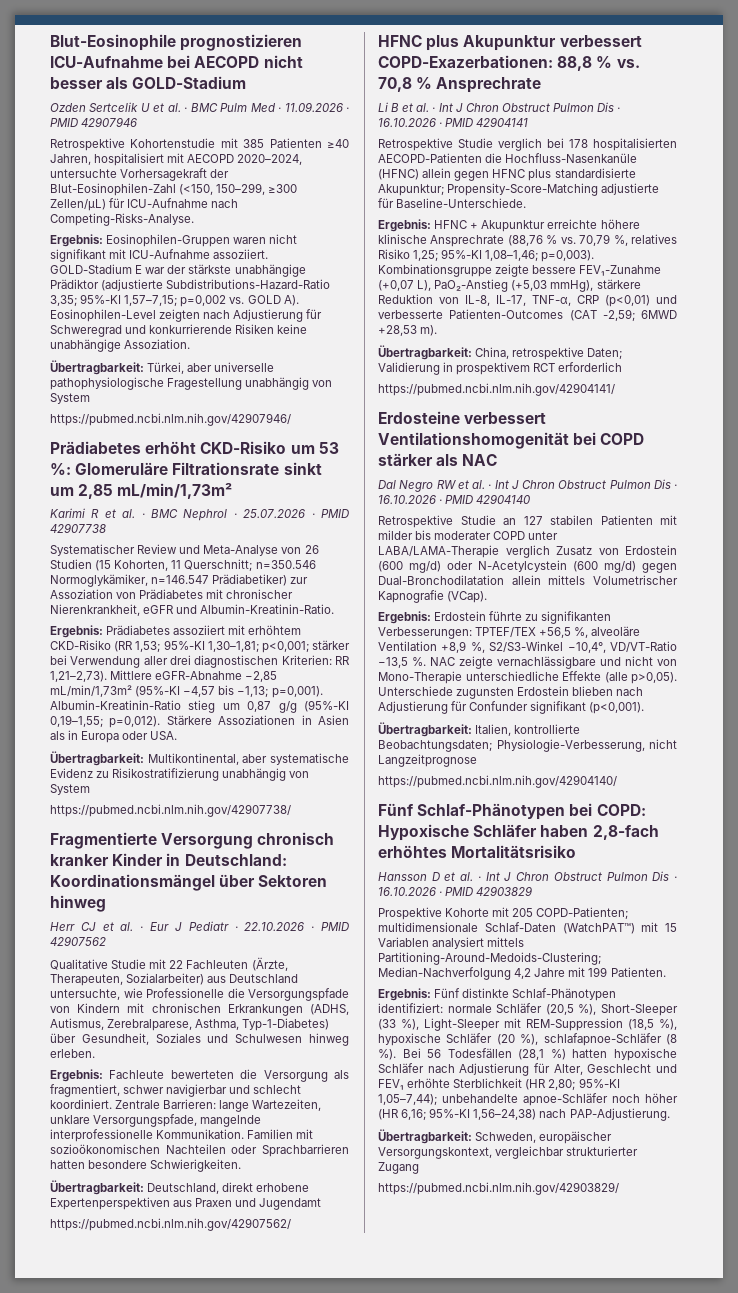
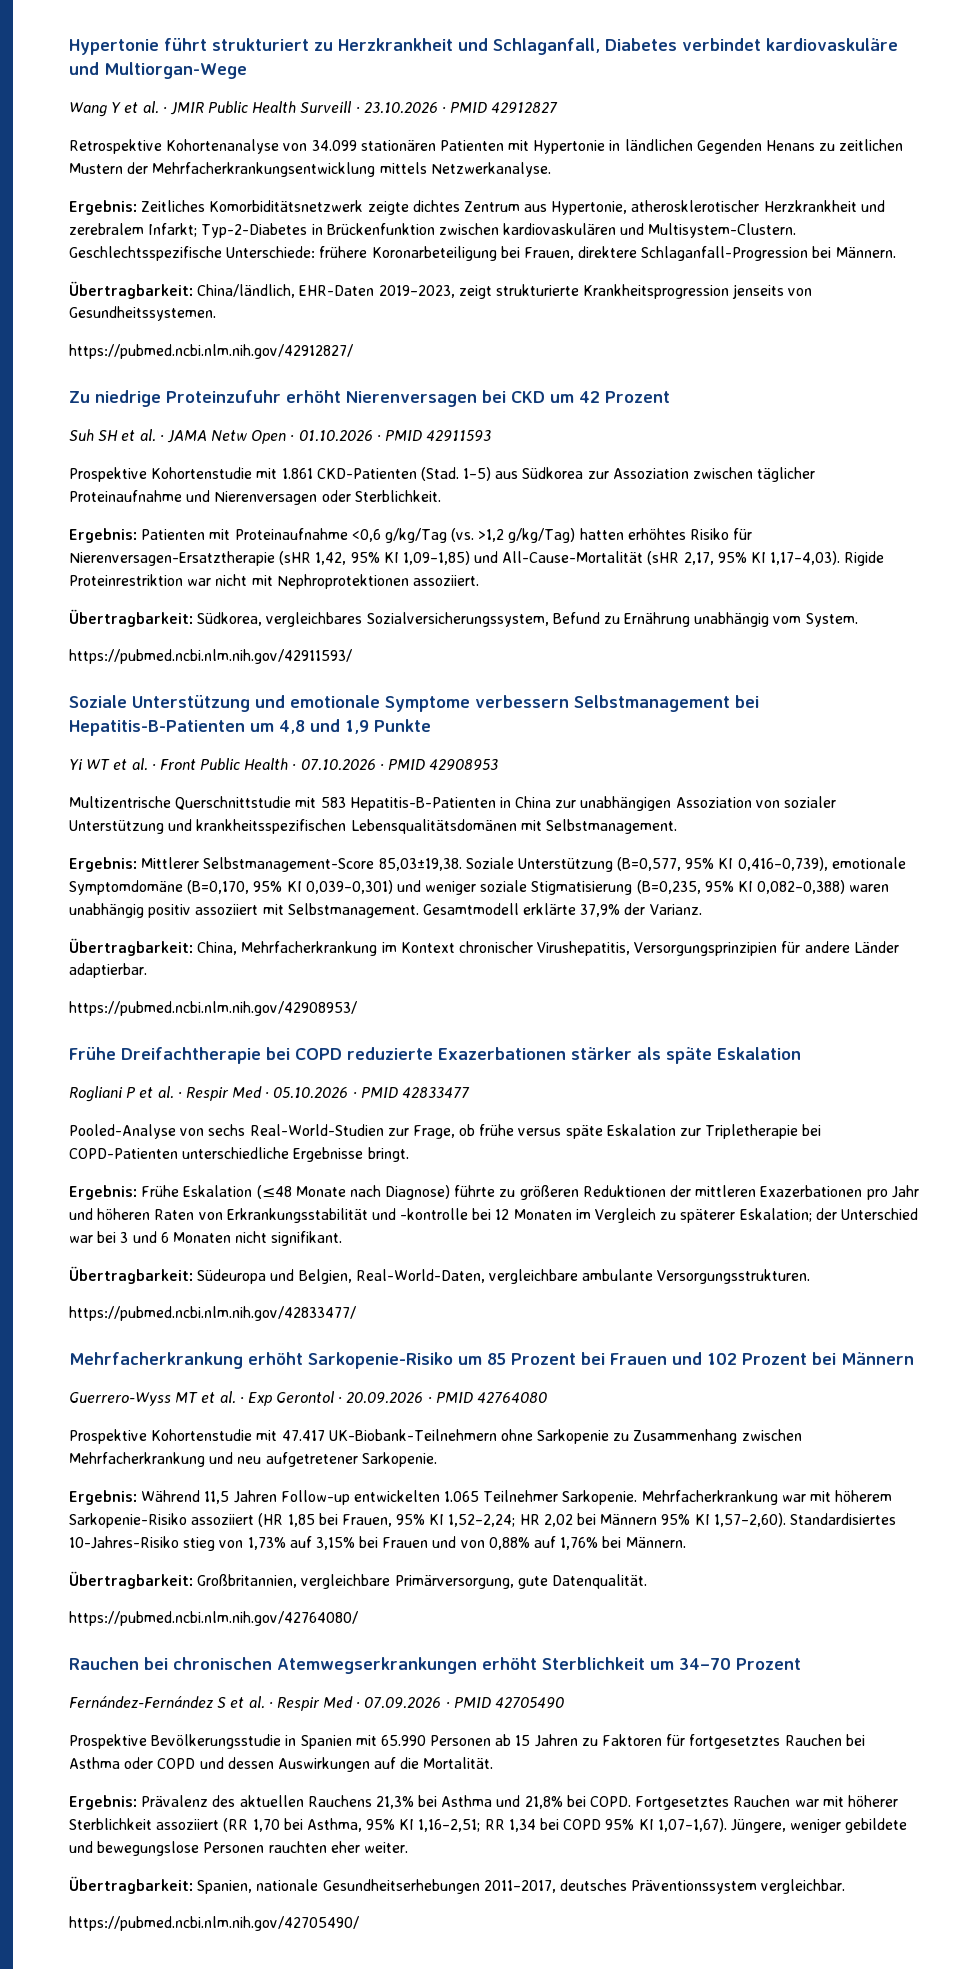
[50,34,303,51] [50,55,303,68] [50,76,247,89] [50,102,349,112] [50,117,138,127] [50,138,349,151] [50,153,303,166] [50,168,230,181] [50,183,298,196] [50,198,239,211] [50,213,194,226] [50,234,298,247] [50,249,269,262] [50,264,306,277] [50,279,331,291] [50,294,299,307] [50,309,323,322] [50,324,308,337] [50,339,191,352] [50,360,275,375] [50,377,333,390] [50,393,90,404] [50,413,291,426] [50,441,339,454] [50,462,322,475] [50,482,233,499] [50,508,350,521] [50,523,106,533] [50,544,319,556] [50,559,316,572] [50,574,309,587] [50,589,294,599] [50,604,335,616] [50,625,302,638] [50,640,350,653] [50,655,350,668] [50,670,278,682] [50,685,323,698] [50,700,349,713] [50,715,349,728] [50,730,178,743] [50,751,349,766] [50,768,310,781] [50,784,90,795] [50,804,291,817] [50,832,335,849] [50,853,287,866] [50,874,328,891] [50,895,106,912] [50,921,350,931] [50,936,106,946] [50,957,288,971] [50,973,299,986] [50,988,349,1001] [50,1003,349,1016] [50,1018,330,1031] [50,1033,349,1046] [50,1049,95,1058] [50,1069,349,1082] [50,1084,302,1097] [50,1099,322,1112] [50,1114,262,1127] [50,1129,314,1142] [50,1144,349,1157] [50,1159,242,1172] [50,1180,310,1195] [50,1197,322,1210] [50,1218,291,1231] [378,35,642,51] [378,55,640,71] [378,77,542,93] [378,102,621,112] [378,117,529,127] [378,138,677,151] [378,153,638,163] [378,168,636,181] [378,183,660,196] [378,198,527,208] [378,219,640,232] [378,234,677,247] [378,249,595,262] [378,264,662,277] [378,279,641,292] [378,294,677,307] [378,309,677,322] [378,325,438,336] [378,345,623,360] [378,362,623,375] [378,383,615,396] [378,411,547,424] [378,432,645,449] [378,453,498,466] [378,479,677,492] [378,494,532,504] [378,515,677,528] [378,530,559,540] [378,545,677,558] [378,560,677,573] [378,575,678,585] [378,590,488,603] [378,611,612,624] [378,626,641,639] [378,641,677,653] [378,656,677,669] [378,671,677,684] [378,686,644,699] [378,701,645,714] [378,722,581,737] [378,739,677,752] [378,754,477,767] [378,775,617,788] [378,803,646,820] [378,824,659,841] [378,845,577,858] [378,871,677,881] [378,886,534,896] [378,907,629,920] [378,922,677,934] [378,937,525,949] [378,952,601,965] [378,967,666,980] [378,988,617,1001] [378,1003,678,1016] [378,1018,677,1031] [378,1033,677,1046] [378,1048,677,1061] [378,1063,677,1076] [378,1078,620,1091] [378,1093,678,1106] [378,1108,670,1121] [378,1129,613,1144] [378,1146,639,1159] [378,1162,419,1174] [378,1182,619,1195] Blut-Eosinophile prognostizieren ICU-Aufnahme bei AECOPD nicht besser als GOLD-Stadium // Ozden Sertcelik U et al. · BMC Pulm Med · 11.09.2026 · PMID 42907946 // Retrospektive Kohortenstudie mit 385 Patienten ≥40 Jahren, hospitalisiert mit AECOPD 2020–2024, untersuchte Vorhersagekraft der Blut-Eosinophilen-Zahl (<150, 150–299, ≥300 Zellen/µL) für ICU-Aufnahme nach Competing-Risks-Analyse. // Ergebnis: Eosinophilen-Gruppen waren nicht signifikant mit ICU-Aufnahme assoziiert. GOLD-Stadium E war der stärkste unabhängige Prädiktor (adjustierte Subdistributions-Hazard-Ratio 3,35; 95%-KI 1,57–7,15; p=0,002 vs. GOLD A). Eosinophilen-Level zeigten nach Adjustierung für Schweregrad und konkurrierende Risiken keine unabhängige Assoziation. // Übertragbarkeit: Türkei, aber universelle pathophysiologische Fragestellung unabhängig von System // https://pubmed.ncbi.nlm.nih.gov/42907946/ // Prädiabetes erhöht CKD-Risiko um 53 %: Glomeruläre Filtrationsrate sinkt um 2,85 mL/min/1,73m² // Karimi R et al. · BMC Nephrol · 25.07.2026 · PMID 42907738 // Systematischer Review und Meta-Analyse von 26 Studien (15 Kohorten, 11 Querschnitt; n=350.546 Normoglykämiker, n=146.547 Prädiabetiker) zur Assoziation von Prädiabetes mit chronischer Nierenkrankheit, eGFR und Albumin-Kreatinin-Ratio. // Ergebnis: Prädiabetes assoziiert mit erhöhtem CKD-Risiko (RR 1,53; 95%-KI 1,30–1,81; p<0,001; stärker bei Verwendung aller drei diagnostischen Kriterien: RR 1,21–2,73). Mittlere eGFR-Abnahme −2,85 mL/min/1,73m² (95%-KI −4,57 bis −1,13; p=0,001). Albumin-Kreatinin-Ratio stieg um 0,87 g/g (95%-KI 0,19–1,55; p=0,012). Stärkere Assoziationen in Asien als in Europa oder USA. // Übertragbarkeit: Multikontinental, aber systematische Evidenz zu Risikostratifizierung unabhängig von System // https://pubmed.ncbi.nlm.nih.gov/42907738/ // Fragmentierte Versorgung chronisch kranker Kinder in Deutschland: Koordinationsmängel über Sektoren hinweg // Herr CJ et al. · Eur J Pediatr · 22.10.2026 · PMID 42907562 // Qualitative Studie mit 22 Fachleuten (Ärzte, Therapeuten, Sozialarbeiter) aus Deutschland untersuchte, wie Professionelle die Versorgungspfade von Kindern mit chronischen Erkrankungen (ADHS, Autismus, Zerebralparese, Asthma, Typ-1-Diabetes) über Gesundheit, Soziales und Schulwesen hinweg erleben. // Ergebnis: Fachleute bewerteten die Versorgung als fragmentiert, schwer navigierbar und schlecht koordiniert. Zentrale Barrieren: lange Wartezeiten, unklare Versorgungspfade, mangelnde interprofessionelle Kommunikation. Familien mit sozioökonomischen Nachteilen oder Sprachbarrieren hatten besondere Schwierigkeiten. // Übertragbarkeit: Deutschland, direkt erhobene Expertenperspektiven aus Praxen und Jugendamt // https://pubmed.ncbi.nlm.nih.gov/42907562/ // HFNC plus Akupunktur verbessert COPD-Exazerbationen: 88,8 % vs. 70,8 % Ansprechrate // Li B et al. · Int J Chron Obstruct Pulmon Dis · 16.10.2026 · PMID 42904141 // Retrospektive Studie verglich bei 178 hospitalisierten AECOPD-Patienten die Hochfluss-Nasenkanüle (HFNC) allein gegen HFNC plus standardisierte Akupunktur; Propensity-Score-Matching adjustierte für Baseline-Unterschiede. // Ergebnis: HFNC + Akupunktur erreichte höhere klinische Ansprechrate (88,76 % vs. 70,79 %, relatives Risiko 1,25; 95%-KI 1,08–1,46; p=0,003). Kombinationsgruppe zeigte bessere FEV₁-Zunahme (+0,07 L), PaO₂-Anstieg (+5,03 mmHg), stärkere Reduktion von IL-8, IL-17, TNF-α, CRP (p<0,01) und verbesserte Patienten-Outcomes (CAT -2,59; 6MWD +28,53 m). // Übertragbarkeit: China, retrospektive Daten; Validierung in prospektivem RCT erforderlich // https://pubmed.ncbi.nlm.nih.gov/42904141/ // Erdosteine verbessert Ventilationshomogenität bei COPD stärker als NAC // Dal Negro RW et al. · Int J Chron Obstruct Pulmon Dis · 16.10.2026 · PMID 42904140 // Retrospektive Studie an 127 stabilen Patienten mit milder bis moderater COPD unter LABA/LAMA-Therapie verglich Zusatz von Erdostein (600 mg/d) oder N-Acetylcystein (600 mg/d) gegen Dual-Bronchodilatation allein mittels Volumetrischer Kapnografie (VCap). // Ergebnis: Erdostein führte zu signifikanten Verbesserungen: TPTEF/TEX +56,5 %, alveoläre Ventilation +8,9 %, S2/S3-Winkel −10,4°, VD/VT-Ratio −13,5 %. NAC zeigte vernachlässigbare und nicht von Mono-Therapie unterschiedliche Effekte (alle p>0,05). Unterschiede zugunsten Erdostein blieben nach Adjustierung für Confunder signifikant (p<0,001). // Übertragbarkeit: Italien, kontrollierte Beobachtungsdaten; Physiologie-Verbesserung, nicht Langzeitprognose // https://pubmed.ncbi.nlm.nih.gov/42904140/ // Fünf Schlaf-Phänotypen bei COPD: Hypoxische Schläfer haben 2,8-fach erhöhtes Mortalitätsrisiko // Hansson D et al. · Int J Chron Obstruct Pulmon Dis · 16.10.2026 · PMID 42903829 // Prospektive Kohorte mit 205 COPD-Patienten; multidimensionale Schlaf-Daten (WatchPAT™) mit 15 Variablen analysiert mittels Partitioning-Around-Medoids-Clustering; Median-Nachverfolgung 4,2 Jahre mit 199 Patienten. // Ergebnis: Fünf distinkte Schlaf-Phänotypen identifiziert: normale Schläfer (20,5 %), Short-Sleeper (33 %), Light-Sleeper mit REM-Suppression (18,5 %), hypoxische Schläfer (20 %), schlafapnoe-Schläfer (8 %). Bei 56 Todesfällen (28,1 %) hatten hypoxische Schläfer nach Adjustierung für Alter, Geschlecht und FEV₁ erhöhte Sterblichkeit (HR 2,80; 95%-KI 1,05–7,44); unbehandelte apnoe-Schläfer noch höher (HR 6,16; 95%-KI 1,56–24,38) nach PAP-Adjustierung. // Übertragbarkeit: Schweden, europäischer Versorgungskontext, vergleichbar strukturierter Zugang // https://pubmed.ncbi.nlm.nih.gov/42903829/ -> [69,38,898,55] [69,62,247,79] [69,101,559,117] [69,139,904,154] [69,162,551,177] [69,200,885,215] [69,223,797,238] [69,246,896,261] [69,281,813,299] [69,306,216,321] [69,344,353,359] [69,390,670,407] [69,429,492,444] [69,467,816,482] [69,490,441,505] [69,528,753,543] [69,551,885,566] [69,574,479,589] [69,609,858,627] [69,649,352,664] [69,695,759,712] [69,719,431,736] [69,758,499,771] [69,796,837,811] [69,819,677,834] [69,857,906,872] [69,880,890,895] [69,903,702,918] [69,938,899,956] [69,963,147,978] [69,1001,357,1016] [69,1047,801,1064] [69,1086,471,1102] [69,1124,822,1139] [69,1147,409,1162] [69,1185,919,1200] [69,1208,918,1223] [69,1231,343,1246] [69,1266,811,1284] [69,1306,356,1321] [69,1352,914,1369] [69,1391,548,1406] [69,1429,802,1444] [69,1452,437,1467] [69,1490,893,1505] [69,1513,896,1528] [69,1536,686,1551] [69,1571,647,1589] [69,1611,358,1626] [69,1657,801,1674] [69,1696,565,1711] [69,1734,865,1749] [69,1757,494,1772] [69,1795,898,1810] [69,1818,908,1833] [69,1841,408,1856] [69,1876,846,1894] [69,1916,359,1931] Hypertonie führt strukturiert zu Herzkrankheit und Schlaganfall, Diabetes verbindet kardiovaskuläre und Multiorgan-Wege // Wang Y et al. · JMIR Public Health Surveill · 23.10.2026 · PMID 42912827 // Retrospektive Kohortenanalyse von 34.099 stationären Patienten mit Hypertonie in ländlichen Gegenden Henans zu zeitlichen Mustern der Mehrfacherkrankungsentwicklung mittels Netzwerkanalyse. // Ergebnis: Zeitliches Komorbiditätsnetzwerk zeigte dichtes Zentrum aus Hypertonie, atherosklerotischer Herzkrankheit und zerebralem Infarkt; Typ-2-Diabetes in Brückenfunktion zwischen kardiovaskulären und Multisystem-Clustern. Geschlechtsspezifische Unterschiede: frühere Koronarbeteiligung bei Frauen, direktere Schlaganfall-Progression bei Männern. // Übertragbarkeit: China/ländlich, EHR-Daten 2019–2023, zeigt strukturierte Krankheitsprogression jenseits von Gesundheitssystemen. // https://pubmed.ncbi.nlm.nih.gov/42912827/ // Zu niedrige Proteinzufuhr erhöht Nierenversagen bei CKD um 42 Prozent // Suh SH et al. · JAMA Netw Open · 01.10.2026 · PMID 42911593 // Prospektive Kohortenstudie mit 1.861 CKD-Patienten (Stad. 1–5) aus Südkorea zur Assoziation zwischen täglicher Proteinaufnahme und Nierenversagen oder Sterblichkeit. // Ergebnis: Patienten mit Proteinaufnahme <0,6 g/kg/Tag (vs. >1,2 g/kg/Tag) hatten erhöhtes Risiko für Nierenversagen-Ersatztherapie (sHR 1,42, 95% KI 1,09–1,85) und All-Cause-Mortalität (sHR 2,17, 95% KI 1,17–4,03). Rigide Proteinrestriktion war nicht mit Nephroprotektionen assoziiert. // Übertragbarkeit: Südkorea, vergleichbares Sozialversicherungssystem, Befund zu Ernährung unabhängig vom System. // https://pubmed.ncbi.nlm.nih.gov/42911593/ // Soziale Unterstützung und emotionale Symptome verbessern Selbstmanagement bei Hepatitis-B-Patienten um 4,8 und 1,9 Punkte // Yi WT et al. · Front Public Health · 07.10.2026 · PMID 42908953 // Multizentrische Querschnittstudie mit 583 Hepatitis-B-Patienten in China zur unabhängigen Assoziation von sozialer Unterstützung und krankheitsspezifischen Lebensqualitätsdomänen mit Selbstmanagement. // Ergebnis: Mittlerer Selbstmanagement-Score 85,03±19,38. Soziale Unterstützung (B=0,577, 95% KI 0,416–0,739), emotionale Symptomdomäne (B=0,170, 95% KI 0,039–0,301) und weniger soziale Stigmatisierung (B=0,235, 95% KI 0,082–0,388) waren unabhängig positiv assoziiert mit Selbstmanagement. Gesamtmodell erklärte 37,9% der Varianz. // Übertragbarkeit: China, Mehrfacherkrankung im Kontext chronischer Virushepatitis, Versorgungsprinzipien für andere Länder adaptierbar. // https://pubmed.ncbi.nlm.nih.gov/42908953/ // Frühe Dreifachtherapie bei COPD reduzierte Exazerbationen stärker als späte Eskalation // Rogliani P et al. · Respir Med · 05.10.2026 · PMID 42833477 // Pooled-Analyse von sechs Real-World-Studien zur Frage, ob frühe versus späte Eskalation zur Tripletherapie bei COPD-Patienten unterschiedliche Ergebnisse bringt. // Ergebnis: Frühe Eskalation (≤48 Monate nach Diagnose) führte zu größeren Reduktionen der mittleren Exazerbationen pro Jahr und höheren Raten von Erkrankungsstabilität und -kontrolle bei 12 Monaten im Vergleich zu späterer Eskalation; der Unterschied war bei 3 und 6 Monaten nicht signifikant. // Übertragbarkeit: Südeuropa und Belgien, Real-World-Daten, vergleichbare ambulante Versorgungsstrukturen. // https://pubmed.ncbi.nlm.nih.gov/42833477/ // Mehrfacherkrankung erhöht Sarkopenie-Risiko um 85 Prozent bei Frauen und 102 Prozent bei Männern // Guerrero-Wyss MT et al. · Exp Gerontol · 20.09.2026 · PMID 42764080 // Prospektive Kohortenstudie mit 47.417 UK-Biobank-Teilnehmern ohne Sarkopenie zu Zusammenhang zwischen Mehrfacherkrankung und neu aufgetretener Sarkopenie. // Ergebnis: Während 11,5 Jahren Follow-up entwickelten 1.065 Teilnehmer Sarkopenie. Mehrfacherkrankung war mit höherem Sarkopenie-Risiko assoziiert (HR 1,85 bei Frauen, 95% KI 1,52–2,24; HR 2,02 bei Männern 95% KI 1,57–2,60). Standardisiertes 10-Jahres-Risiko stieg von 1,73% auf 3,15% bei Frauen und von 0,88% auf 1,76% bei Männern. // Übertragbarkeit: Großbritannien, vergleichbare Primärversorgung, gute Datenqualität. // https://pubmed.ncbi.nlm.nih.gov/42764080/ // Rauchen bei chronischen Atemwegserkrankungen erhöht Sterblichkeit um 34–70 Prozent // Fernández-Fernández S et al. · Respir Med · 07.09.2026 · PMID 42705490 // Prospektive Bevölkerungsstudie in Spanien mit 65.990 Personen ab 15 Jahren zu Faktoren für fortgesetztes Rauchen bei Asthma oder COPD und dessen Auswirkungen auf die Mortalität. // Ergebnis: Prävalenz des aktuellen Rauchens 21,3% bei Asthma und 21,8% bei COPD. Fortgesetztes Rauchen war mit höherer Sterblichkeit assoziiert (RR 1,70 bei Asthma, 95% KI 1,16–2,51; RR 1,34 bei COPD 95% KI 1,07–1,67). Jüngere, weniger gebildete und bewegungslose Personen rauchten eher weiter. // Übertragbarkeit: Spanien, nationale Gesundheitserhebungen 2011–2017, deutsches Präventionssystem vergleichbar. // https://pubmed.ncbi.nlm.nih.gov/42705490/

